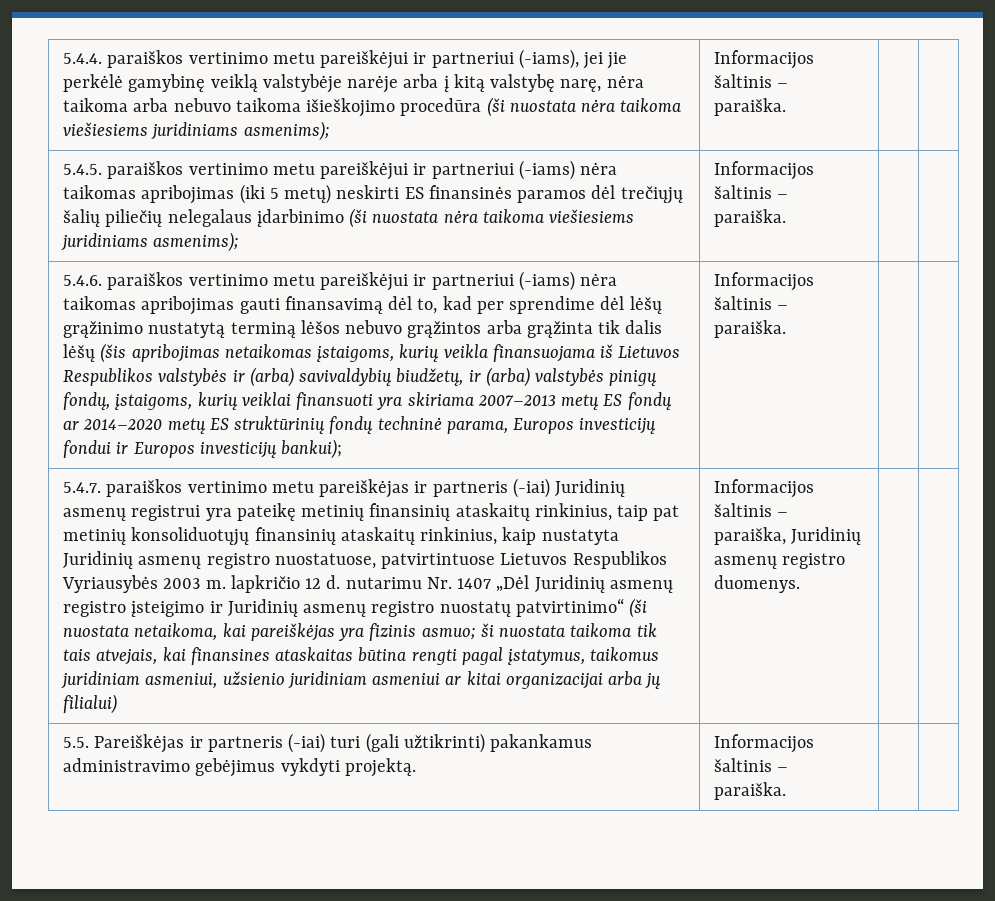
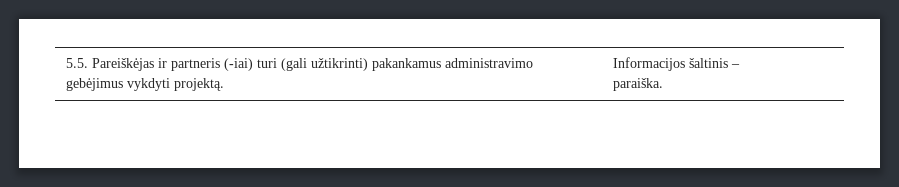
[62,49,628,69] [62,74,644,93] [62,97,682,117] [62,121,330,141] [713,50,814,69] [713,74,789,88] [713,98,786,116] [62,160,618,180] [62,184,683,204] [62,208,635,228] [60,232,240,252] [713,161,814,180] [713,185,789,199] [713,209,786,227] [62,271,618,291] [62,296,662,315] [62,320,663,338] [62,343,681,363] [62,367,658,387] [62,392,672,410] [62,416,657,434] [62,439,343,459] [713,272,814,291] [713,296,789,310] [713,320,786,338] [62,478,626,498] [62,503,680,521] [62,527,619,546] [62,551,667,569] [61,575,673,593] [62,598,648,618] [62,623,657,641] [62,647,660,665] [60,671,662,689] [62,694,117,714] [713,479,814,498] [713,503,789,517] [713,527,862,545] [713,553,846,569] [713,575,800,593] 5.4.4. paraiškos vertinimo metu pareiškėjui ir partneriui (-iams), jei jie perkėlė gamybinę veiklą valstybėje narėje arba į kitą valstybę narę, nėra taikoma arba nebuvo taikoma išieškojimo procedūra (ši nuostata nėra taikoma viešiesiems juridiniams asmenims); | Informacijos šaltinis – paraiška. | | // 5.4.5. paraiškos vertinimo metu pareiškėjui ir partneriui (-iams) nėra taikomas apribojimas (iki 5 metų) neskirti ES finansinės paramos dėl trečiųjų šalių piliečių nelegalaus įdarbinimo (ši nuostata nėra taikoma viešiesiems juridiniams asmenims); | Informacijos šaltinis – paraiška. | | // 5.4.6. paraiškos vertinimo metu pareiškėjui ir partneriui (-iams) nėra taikomas apribojimas gauti finansavimą dėl to, kad per sprendime dėl lėšų grąžinimo nustatytą terminą lėšos nebuvo grąžintos arba grąžinta tik dalis lėšų (šis apribojimas netaikomas įstaigoms, kurių veikla finansuojama iš Lietuvos Respublikos valstybės ir (arba) savivaldybių biudžetų, ir (arba) valstybės pinigų fondų, įstaigoms, kurių veiklai finansuoti yra skiriama 2007–2013 metų ES fondų ar 2014–2020 metų ES struktūrinių fondų techninė parama, Europos investicijų fondui ir Europos investicijų bankui); | Informacijos šaltinis – paraiška. | | // 5.4.7. paraiškos vertinimo metu pareiškėjas ir partneris (-iai) Juridinių asmenų registrui yra pateikę metinių finansinių ataskaitų rinkinius, taip pat metinių konsoliduotųjų finansinių ataskaitų rinkinius, kaip nustatyta Juridinių asmenų registro nuostatuose, patvirtintuose Lietuvos Respublikos Vyriausybės 2003 m. lapkričio 12 d. nutarimu Nr. 1407 „Dėl Juridinių asmenų registro įsteigimo ir Juridinių asmenų registro nuostatų patvirtinimo“ (ši nuostata netaikoma, kai pareiškėjas yra fizinis asmuo; ši nuostata taikoma tik tais atvejais, kai finansines ataskaitas būtina rengti pagal įstatymus, taikomus juridiniam asmeniui, užsienio juridiniam asmeniui ar kitai organizacijai arba jų filialui) | Informacijos šaltinis – paraiška, Juridinių asmenų registro duomenys. | | // -> (66, 63) none

